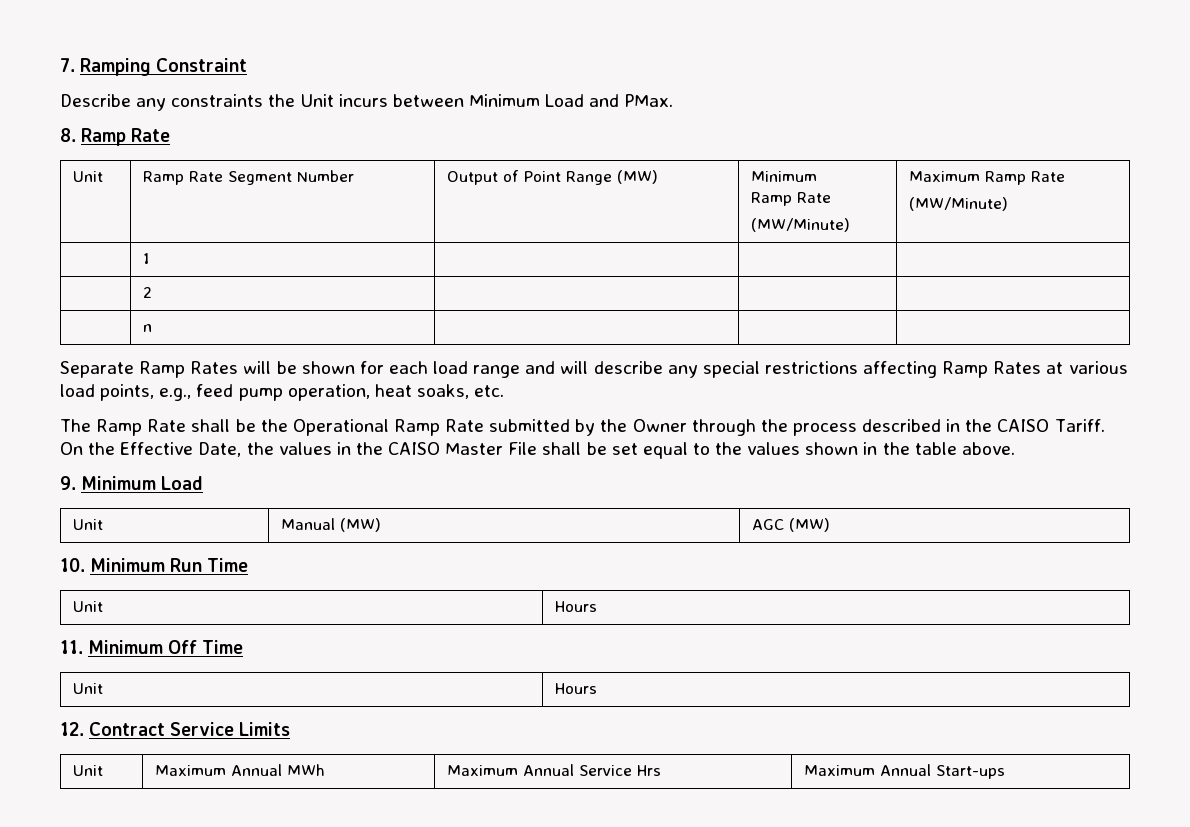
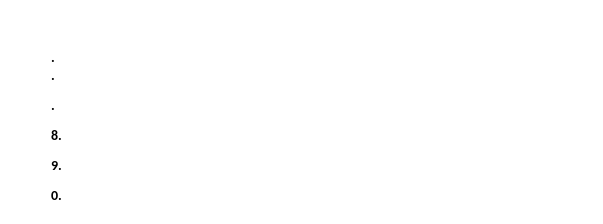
[60,58,248,76] [60,94,674,111] [60,128,171,146] [72,171,103,182] [142,170,354,185] [446,170,658,185] [750,171,817,182] [750,192,831,206] [750,218,850,232] [908,171,1065,185] [908,197,1008,211] [142,253,150,264] [142,287,152,298] [142,324,152,332] [60,361,1128,378] [60,384,505,401] [60,419,1105,436] [60,442,1015,459] [60,476,204,490] [72,519,103,530] [280,518,381,532] [751,518,830,532] [60,558,249,572] [72,601,103,612] [554,601,597,612] [60,640,244,654] [72,683,103,694] [554,683,597,694] [60,722,291,736] [72,765,103,776] [154,764,325,776] [446,764,661,776] [803,764,1005,779] 7. Ramping Constraint // Describe any constraints the Unit incurs between Minimum Load and PMax. // 8. Ramp Rate // Unit | Ramp Rate Segment Number | Output of Point Range (MW) | Minimum // Ramp Rate // (MW/Minute) | Maximum Ramp Rate // (MW/Minute) // | 1 | | | // | 2 | | | // | n | | | // Separate Ramp Rates will be shown for each load range and will describe any special restrictions affecting Ramp Rates at various load points, e.g., feed pump operation, heat soaks, etc. // The Ramp Rate shall be the Operational Ramp Rate submitted by the Owner through the process described in the CAISO Tariff. On the Effective Date, the values in the CAISO Master File shall be set equal to the values shown in the table above. // 9. Minimum Load // Unit | Manual (MW) | AGC (MW) // 10. Minimum Run Time // Unit | Hours // 11. Minimum Off Time // Unit | Hours // 12. Contract Service Limits // Unit | Maximum Annual MWh | Maximum Annual Service Hrs | Maximum Annual Start-ups -> [51,59,55,62] [51,77,55,80] [51,107,55,110] [51,130,62,140] [51,161,62,170] [51,191,62,200] . // . // . // 8. // 9. // 0.

